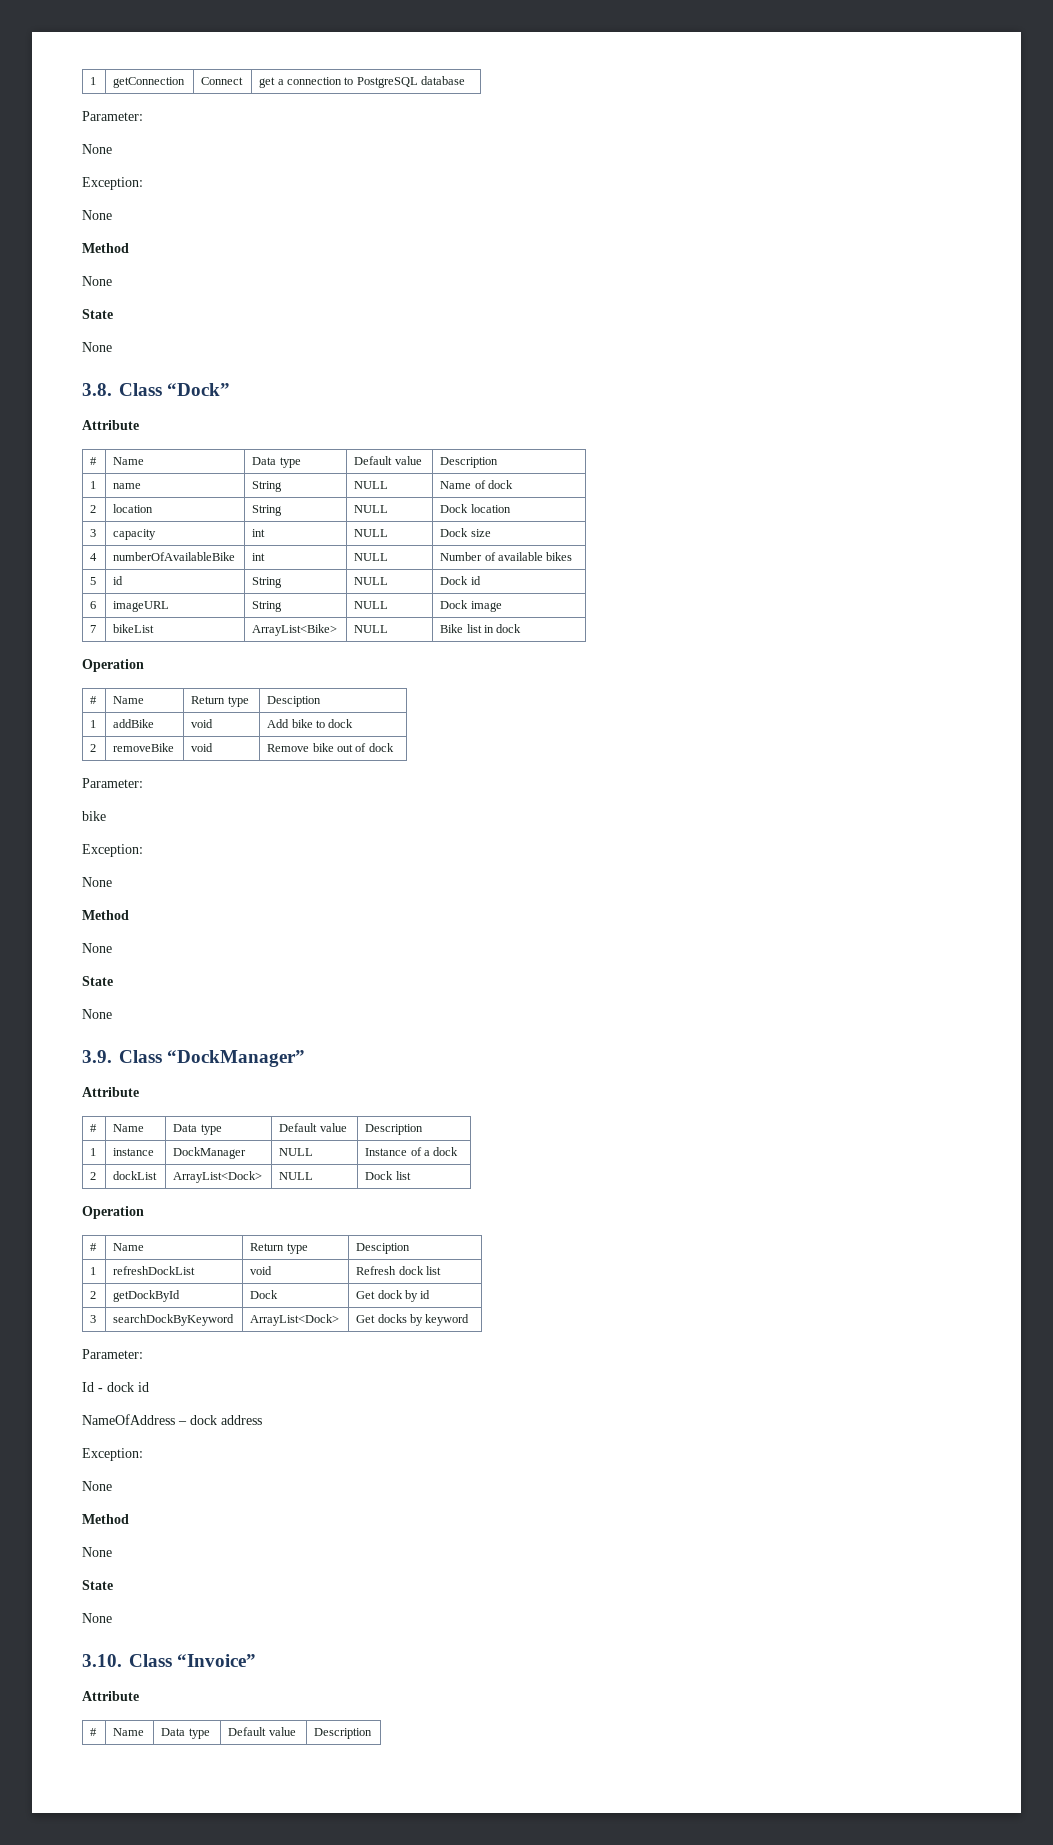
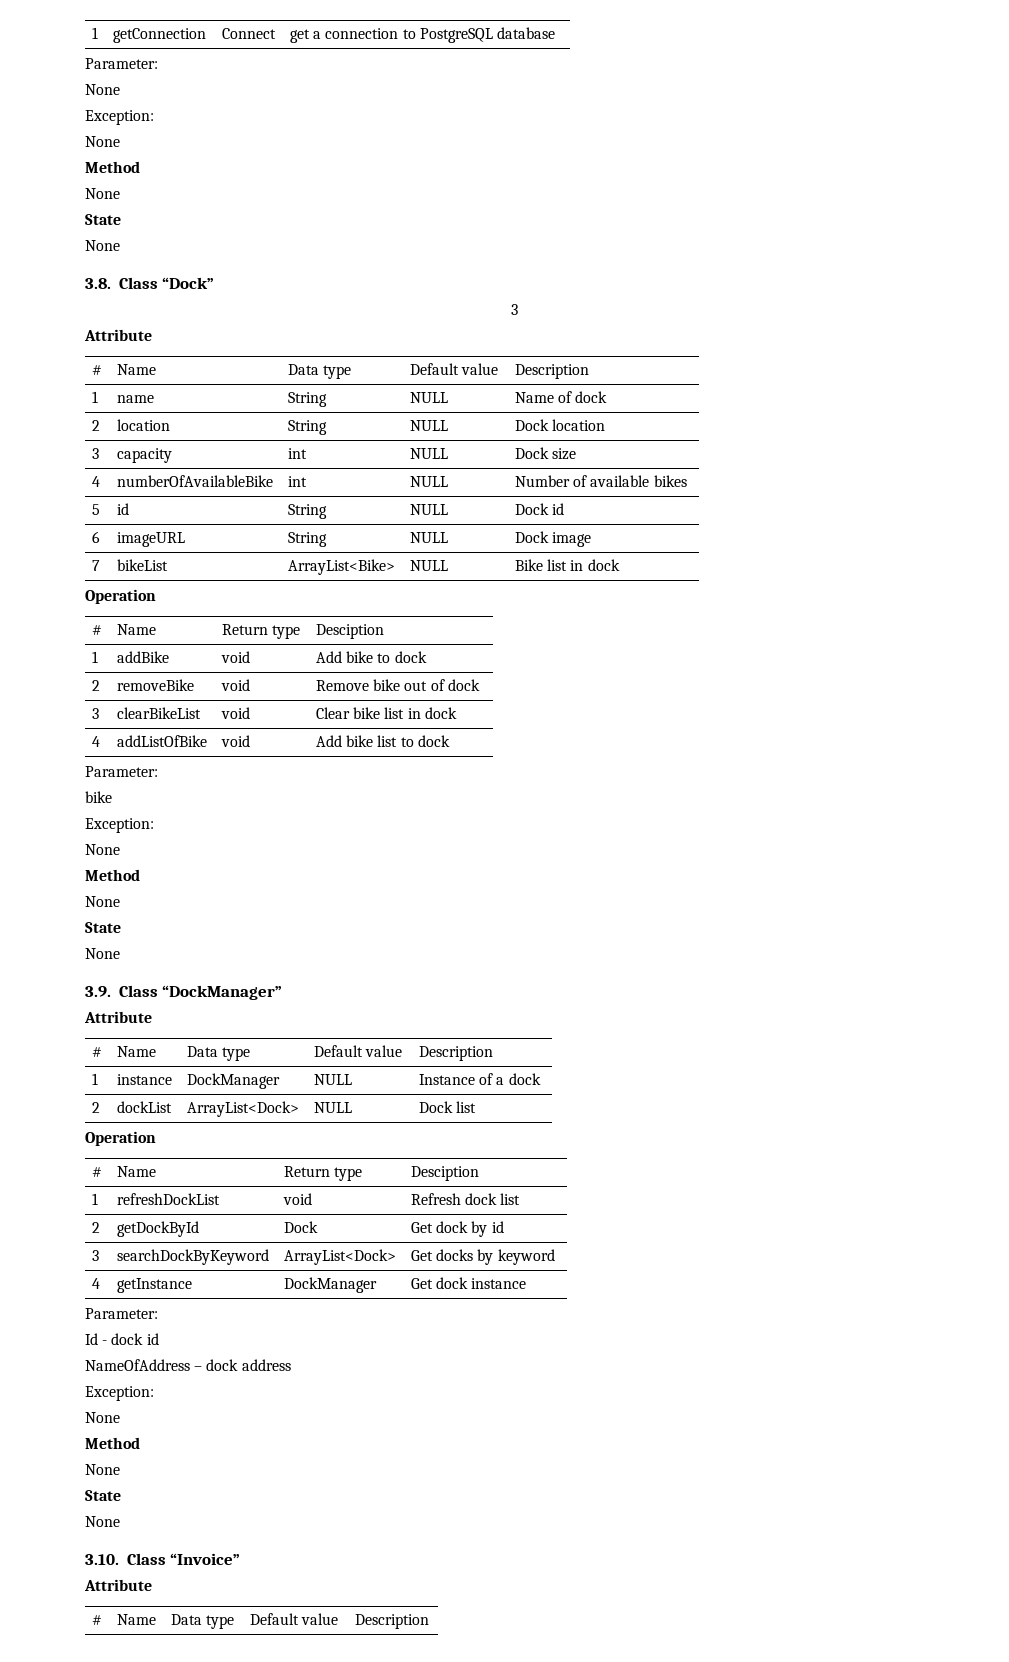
(231, 389) none -> [511,304,518,315] // 3
(394, 747) none -> [92,708,100,719] [117,707,202,719] [221,707,251,719] [316,707,457,719] [92,736,101,747] [117,735,208,747] [221,735,251,747] [316,735,450,747] // 3 | clearBikeList | void | Clear bike list in dock // 4 | addListOfBike | void | Add bike list to dock
(470, 1320) none -> [92,1278,101,1289] [117,1278,193,1293] [284,1277,378,1293] [411,1277,527,1289] // 4 | getInstance | DockManager | Get dock instance

